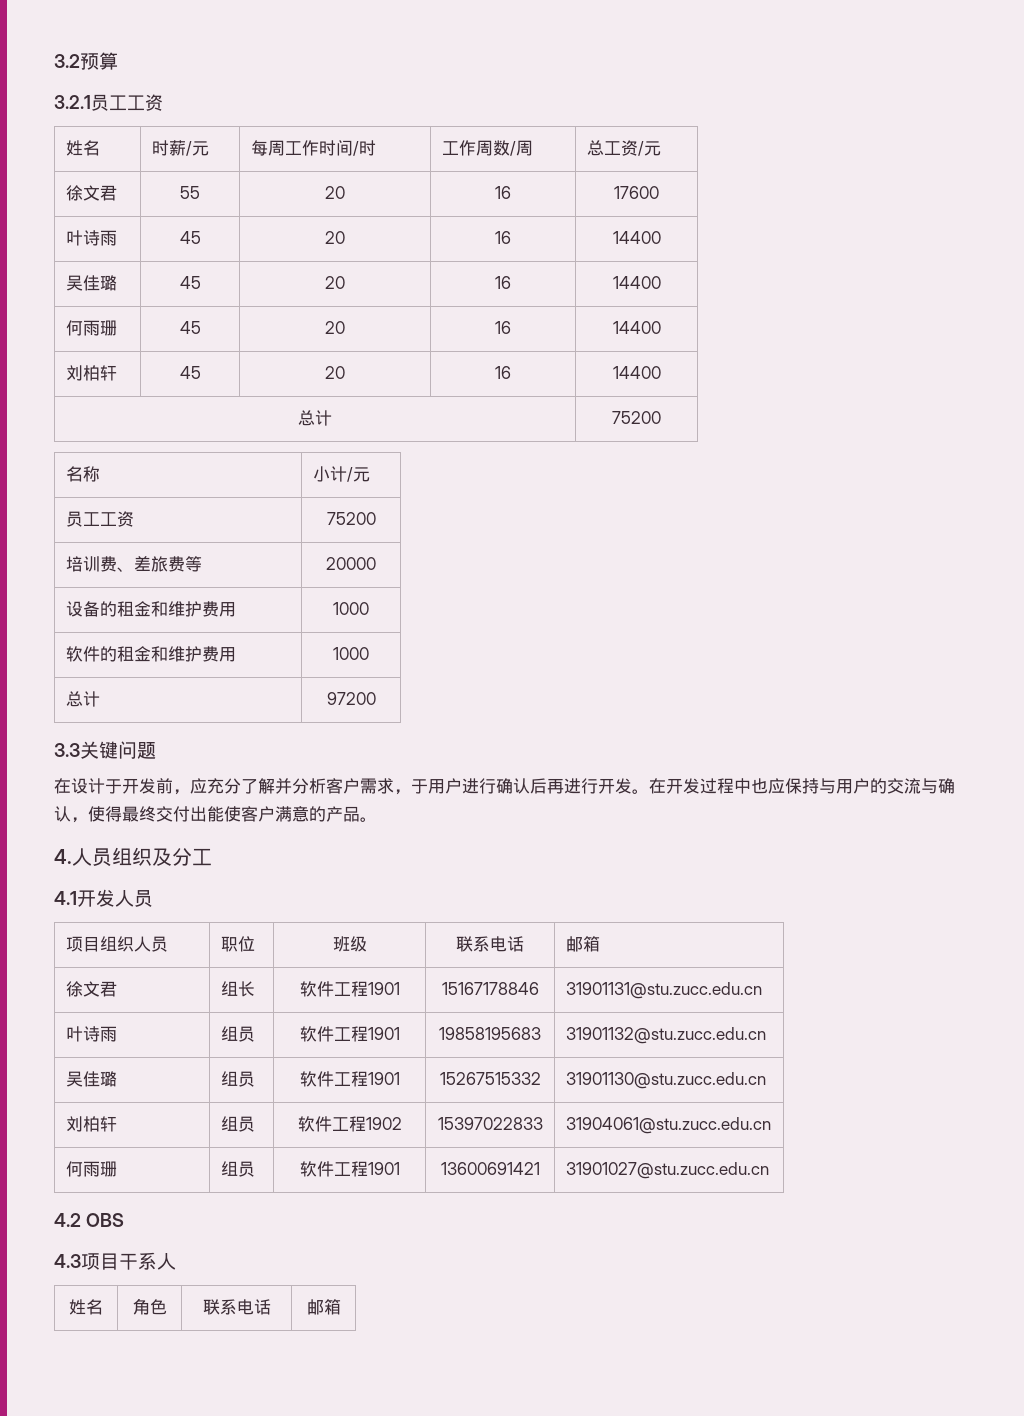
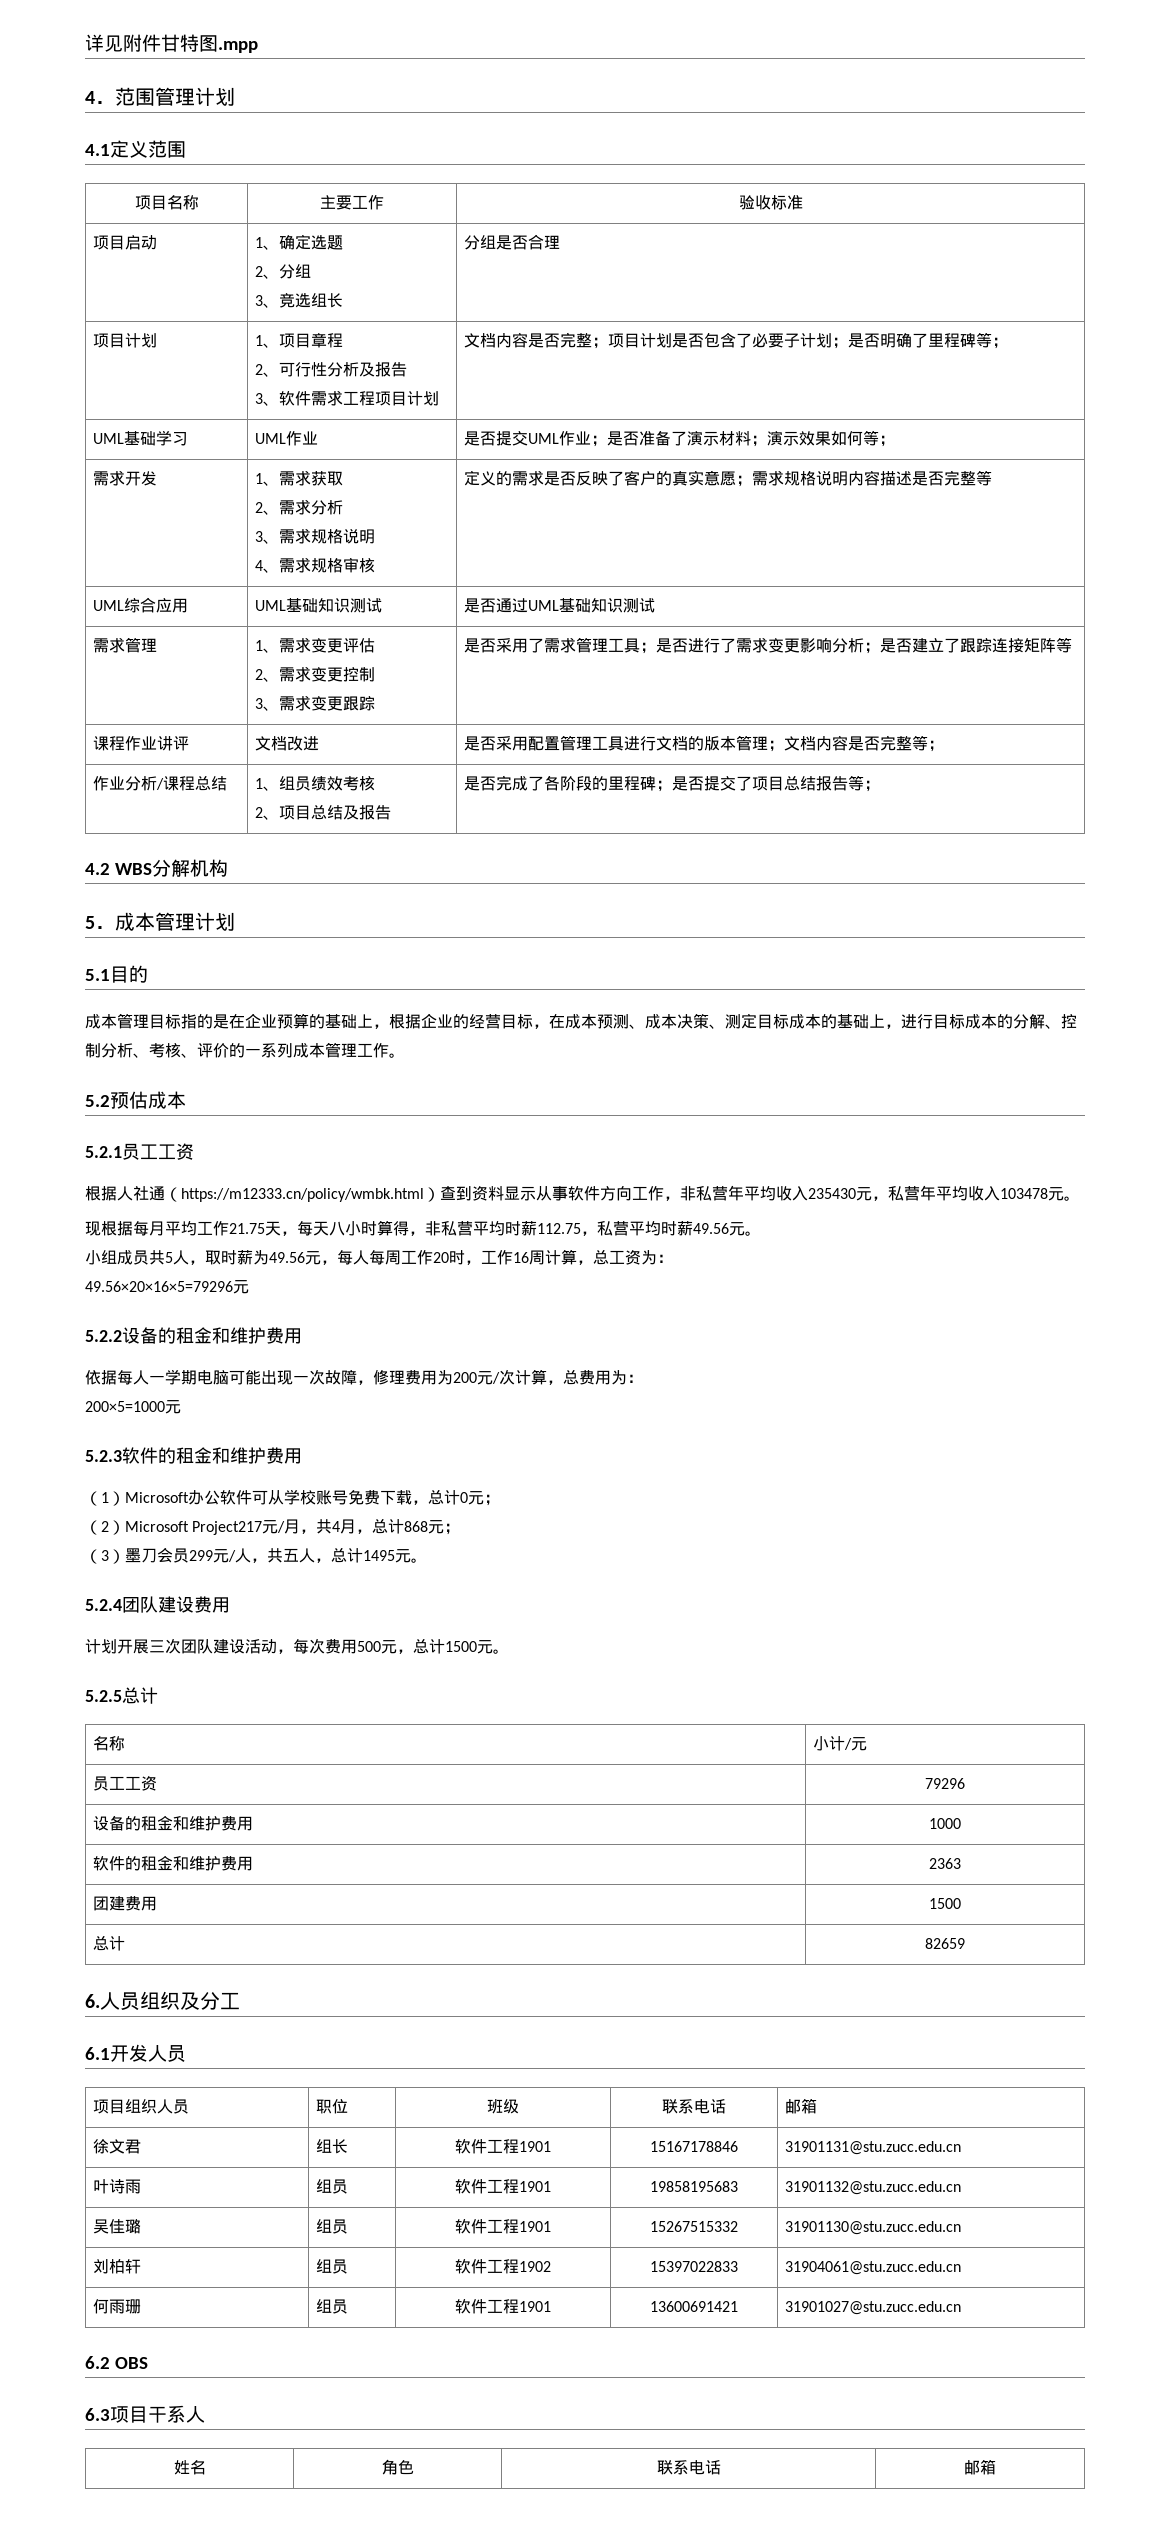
[54,52,118,70] [54,94,163,111] [65,140,100,156] [151,140,209,156] [250,140,376,156] [441,140,533,156] [586,140,661,156] [65,185,117,201] [180,186,200,199] [325,186,345,199] [495,186,511,199] [614,186,659,199] [65,230,117,246] [179,231,201,244] [325,231,345,244] [495,231,511,244] [612,231,661,244] [65,275,117,291] [179,276,201,289] [325,276,345,289] [495,276,511,289] [612,276,661,289] [65,320,117,336] [179,321,201,334] [325,321,345,334] [495,321,511,334] [612,321,661,334] [65,365,117,381] [179,366,201,379] [325,366,345,379] [495,366,511,379] [612,366,661,379] [298,410,332,426] [612,411,661,424] 3.2预算 // 3.2.1员工工资 // 姓名 | 时薪/元 | 每周工作时间/时 | 工作周数/周 | 总工资/元 // 徐文君 | 55 | 20 | 16 | 17600 // 叶诗雨 | 45 | 20 | 16 | 14400 // 吴佳璐 | 45 | 20 | 16 | 14400 // 何雨珊 | 45 | 20 | 16 | 14400 // 刘柏轩 | 45 | 20 | 16 | 14400 // 总计 | 75200 -> [85,34,258,53] [85,87,235,106] [85,140,186,158] [134,195,199,210] [320,195,384,210] [738,195,803,210] [92,235,157,250] [254,234,343,250] [254,264,311,279] [254,293,343,308] [463,234,560,250] [92,333,157,348] [254,333,343,348] [254,362,407,377] [254,390,439,406] [463,332,1008,349] [92,430,188,446] [254,431,318,446] [463,430,895,447] [92,470,157,486] [254,470,343,486] [254,499,343,515] [254,528,375,544] [254,557,375,573] [463,470,992,487] [92,597,188,613] [254,598,382,613] [463,598,655,613] [92,637,157,653] [254,637,375,653] [254,666,375,682] [254,695,375,711] [463,637,1072,654] [92,736,189,751] [254,736,319,751] [463,735,944,752] [92,776,227,791] [254,776,375,791] [254,805,391,820] [463,775,880,792] [85,859,228,877] [85,912,235,931] [85,965,148,983] [85,1013,1077,1029] [85,1042,405,1058] [85,1091,186,1109] [85,1143,194,1160] [85,1185,1080,1202] [85,1220,761,1236] [85,1249,673,1265] [85,1280,249,1294] [85,1327,302,1344] [85,1369,643,1385] [85,1400,181,1414] [85,1447,302,1464] [85,1489,500,1506] [85,1519,461,1535] [85,1547,427,1564] [85,1596,230,1613] [85,1638,509,1654] [85,1687,158,1704] 详见附件甘特图.mpp // 4．范围管理计划 // 4.1定义范围 // 项目名称 | 主要工作 | 验收标准 // 项目启动 | 1、确定选题 // 2、分组 // 3、竞选组长 | 分组是否合理 // 项目计划 | 1、项目章程 // 2、可行性分析及报告 // 3、软件需求工程项目计划 | 文档内容是否完整；项目计划是否包含了必要子计划；是否明确了里程碑等； // UML基础学习 | UML作业 | 是否提交UML作业；是否准备了演示材料；演示效果如何等； // 需求开发 | 1、需求获取 // 2、需求分析 // 3、需求规格说明 // 4、需求规格审核 | 定义的需求是否反映了客户的真实意愿；需求规格说明内容描述是否完整等 // UML综合应用 | UML基础知识测试 | 是否通过UML基础知识测试 // 需求管理 | 1、需求变更评估 // 2、需求变更控制 // 3、需求变更跟踪 | 是否采用了需求管理工具；是否进行了需求变更影响分析；是否建立了跟踪连接矩阵等 // 课程作业讲评 | 文档改进 | 是否采用配置管理工具进行文档的版本管理；文档内容是否完整等； // 作业分析/课程总结 | 1、组员绩效考核 // 2、项目总结及报告 | 是否完成了各阶段的里程碑；是否提交了项目总结报告等； // 4.2 WBS分解机构 // 5．成本管理计划 // 5.1目的 // 成本管理目标指的是在企业预算的基础上，根据企业的经营目标，在成本预测、成本决策、测定目标成本的基础上，进行目标成本的分解、控制分析、考核、评价的一系列成本管理工作。 // 5.2预估成本 // 5.2.1员工工资 // 根据人社通（https://m12333.cn/policy/wmbk.html）查到资料显示从事软件方向工作，非私营年平均收入235430元，私营年平均收入103478元。 // 现根据每月平均工作21.75天，每天八小时算得，非私营平均时薪112.75，私营平均时薪49.56元。 // 小组成员共5人，取时薪为49.56元，每人每周工作20时，工作16周计算，总工资为： // 49.56×20×16×5=79296元 // 5.2.2设备的租金和维护费用 // 依据每人一学期电脑可能出现一次故障，修理费用为200元/次计算，总费用为： // 200×5=1000元 // 5.2.3软件的租金和维护费用 // （1）Microsoft办公软件可从学校账号免费下载，总计0元； // （2）Microsoft Project217元/月，共4月，总计868元； // （3）墨刀会员299元/人，共五人，总计1495元。 // 5.2.4团队建设费用 // 计划开展三次团队建设活动，每次费用500元，总计1500元。 // 5.2.5总计
[326,512,376,525] [65,556,202,572] [326,557,376,570] 75200 // 培训费、差旅费等 | 20000 -> [925,1778,965,1789] 79296
[333,647,369,660] [65,691,100,707] [326,692,376,705] [54,741,156,759] [54,778,955,795] [54,806,377,823] [54,849,72,864] 1000 // 总计 | 97200 // 3.3关键问题 // 在设计于开发前，应充分了解并分析客户需求，于用户进行确认后再进行开发。在开发过程中也应保持与用户的交流与确认，使得最终交付出能使客户满意的产品。 // 4. -> [929,1858,961,1869] [92,1896,157,1911] [929,1898,961,1909] [92,1936,125,1951] [925,1938,965,1949] [85,1994,100,2008] 2363 // 团建费用 | 1500 // 总计 | 82659 // 6.
[54,891,77,905] 4.1 -> [85,2047,110,2060] 6.1
[54,1213,81,1227] 4.2 -> [85,2356,110,2369] 6.2
[54,1254,81,1268] 4.3 -> [85,2408,110,2421] 6.3

